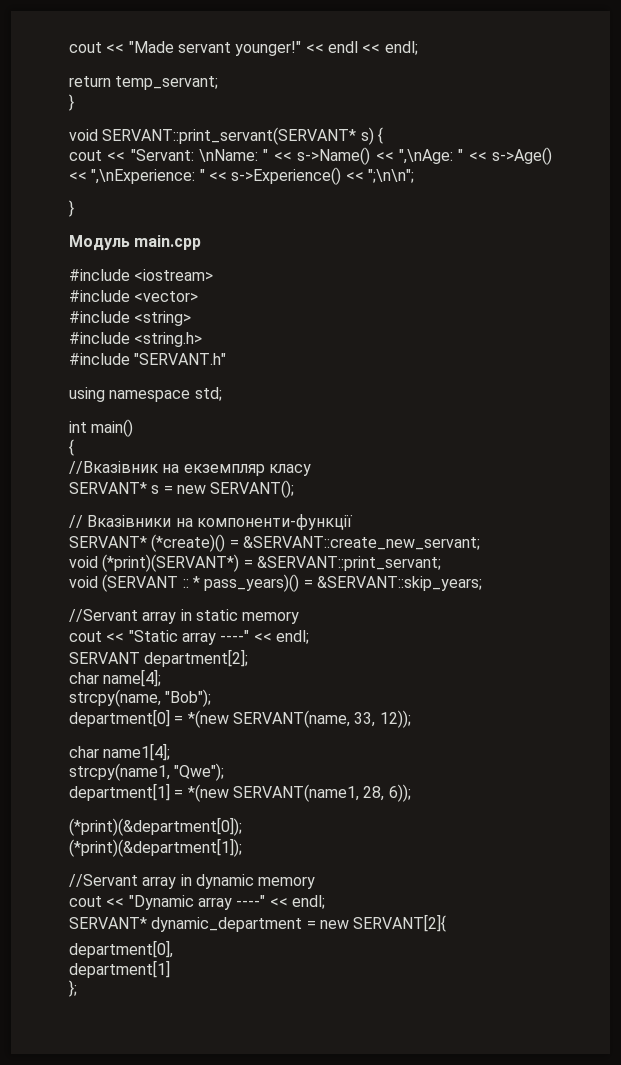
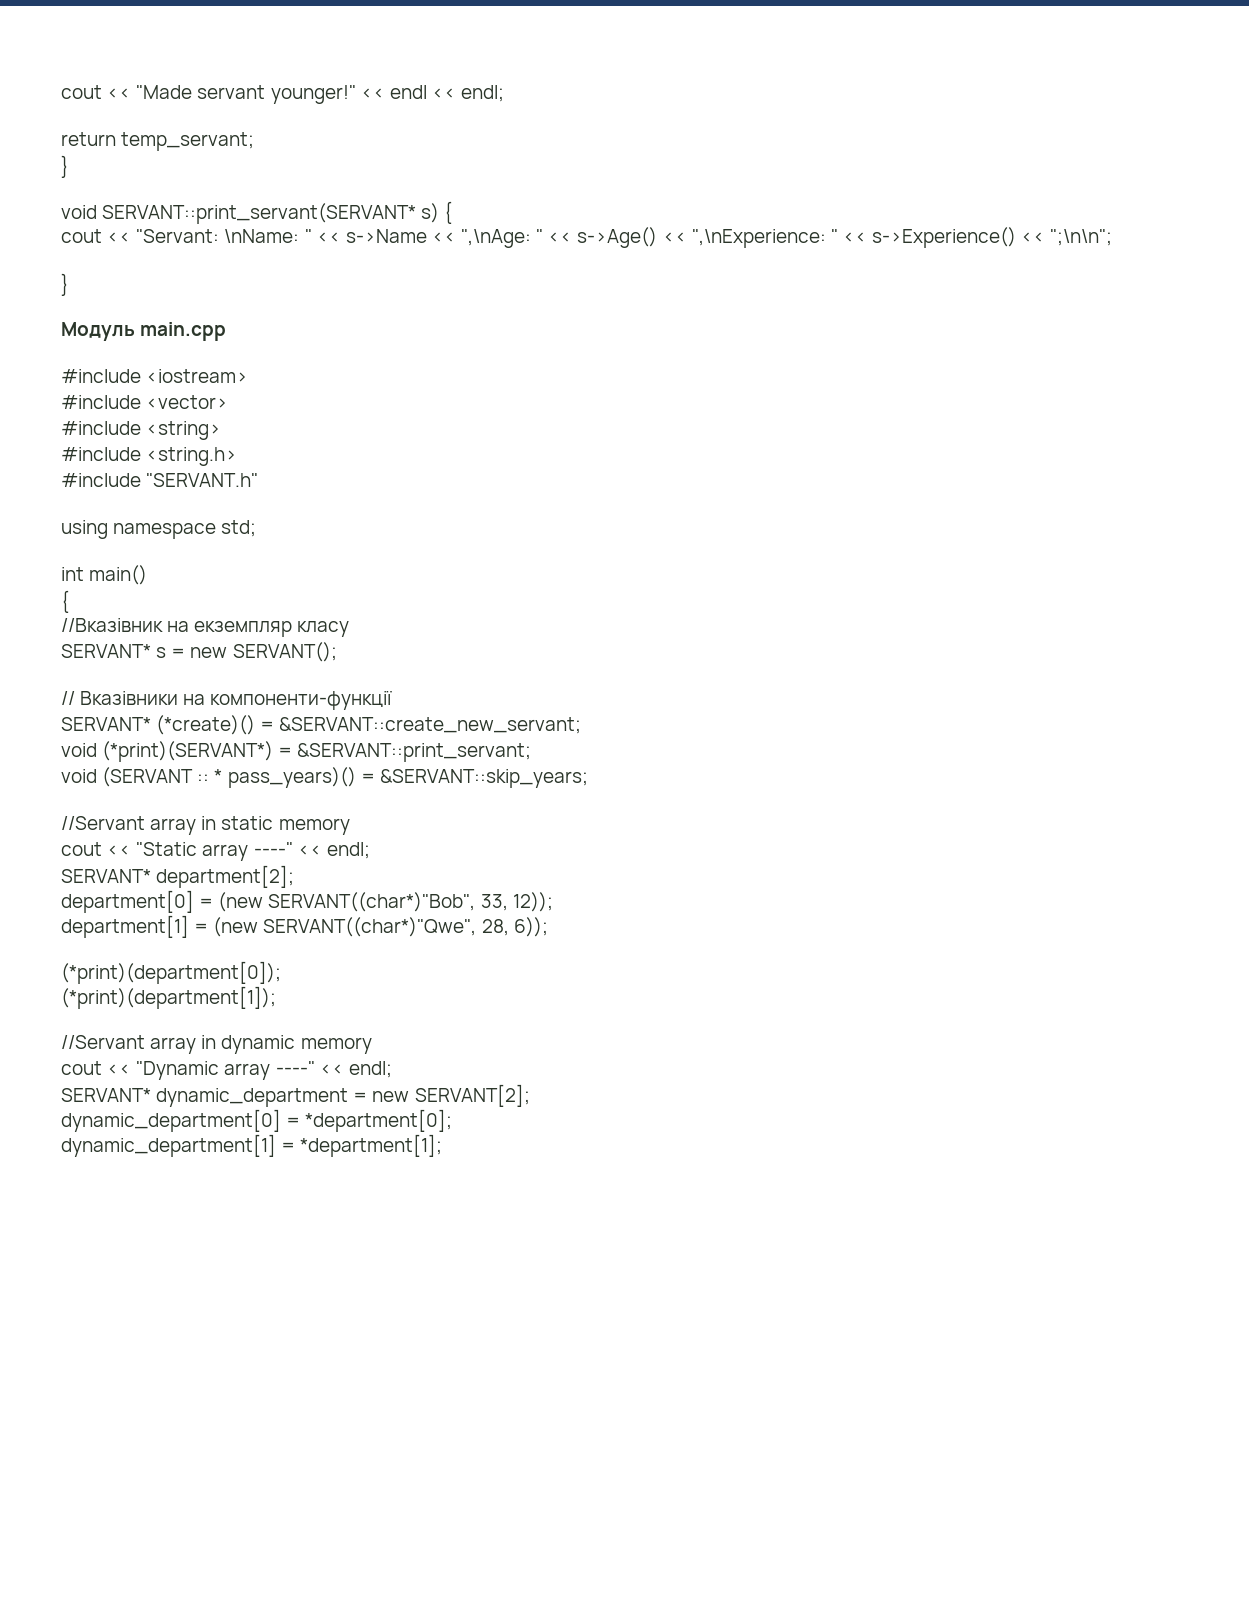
[297,147,371,165] s->Name() -> [345,229,427,243] s->Name
[69,652,140,664] SERVANT -> [61,869,151,883] SERVANT*
[69,669,162,687] [69,689,212,707] // char name[4]; // strcpy(name, "Bob"); -> (295, 876) none
[187,710,350,728] *(new SERVANT(name, -> [218,892,476,912] (new SERVANT((char*)"Bob",
[69,743,171,761] [69,763,225,781] // char name1[4]; // strcpy(name1, "Qwe"); -> (553, 902) none
[187,784,359,802] *(new SERVANT(name1, -> [213,917,477,937] (new SERVANT((char*)"Qwe",
[69,817,242,836] [69,838,242,857] (*print)(&department[0]); // (*print)(&department[1]); -> [61,961,281,984] [61,986,276,1009] (*print)(department[0]); // (*print)(department[1]);
[353,914,447,932] [69,940,173,958] [69,960,170,978] [69,980,77,997] SERVANT[2]{ // department[0], // department[1] // }; -> [414,1084,530,1107] [61,1109,453,1132] [61,1134,443,1157] SERVANT[2]; // dynamic_department[0] = *department[0]; // dynamic_department[1] = *department[1];

